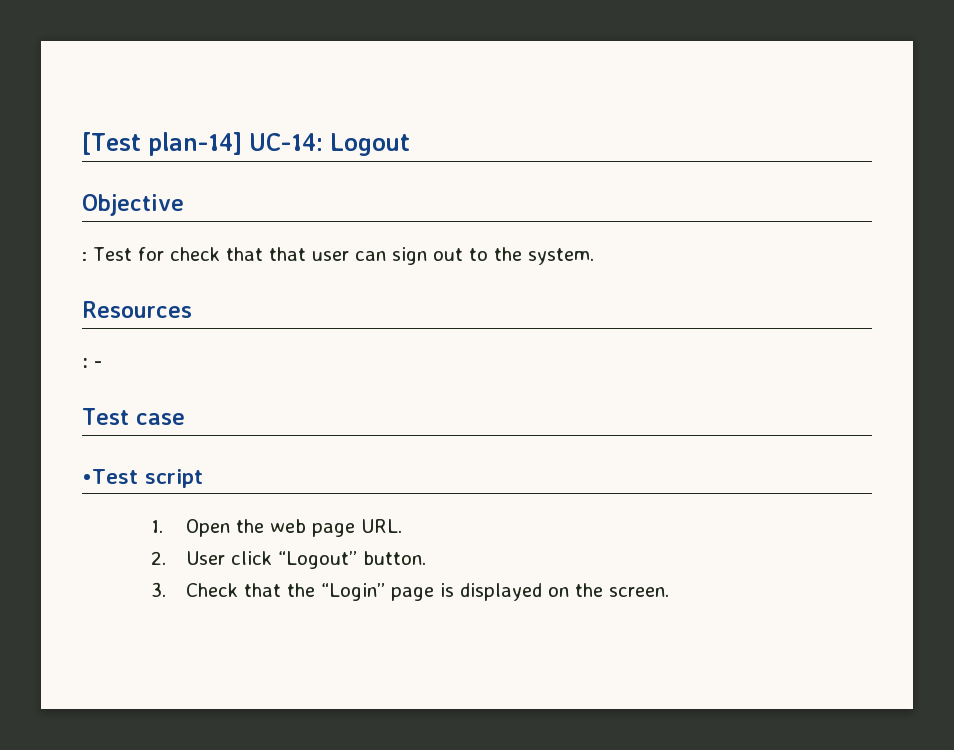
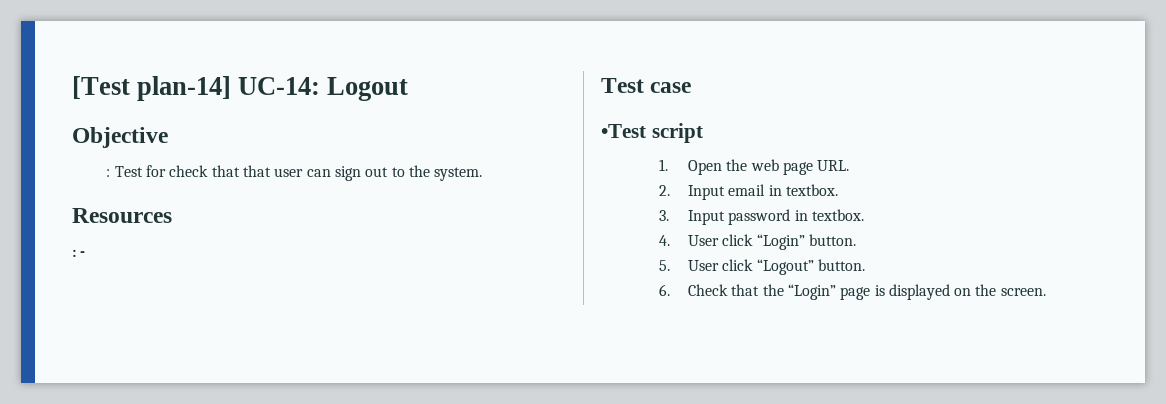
(167, 558) none -> [687,184,838,200] [658,209,864,225] [658,234,856,250] [658,260,670,271] Input email in textbox. // 3. Input password in textbox. // 4. User click “Login” button. // 5.
[151,582,167,597] 3. -> [658,284,670,296] 6.

